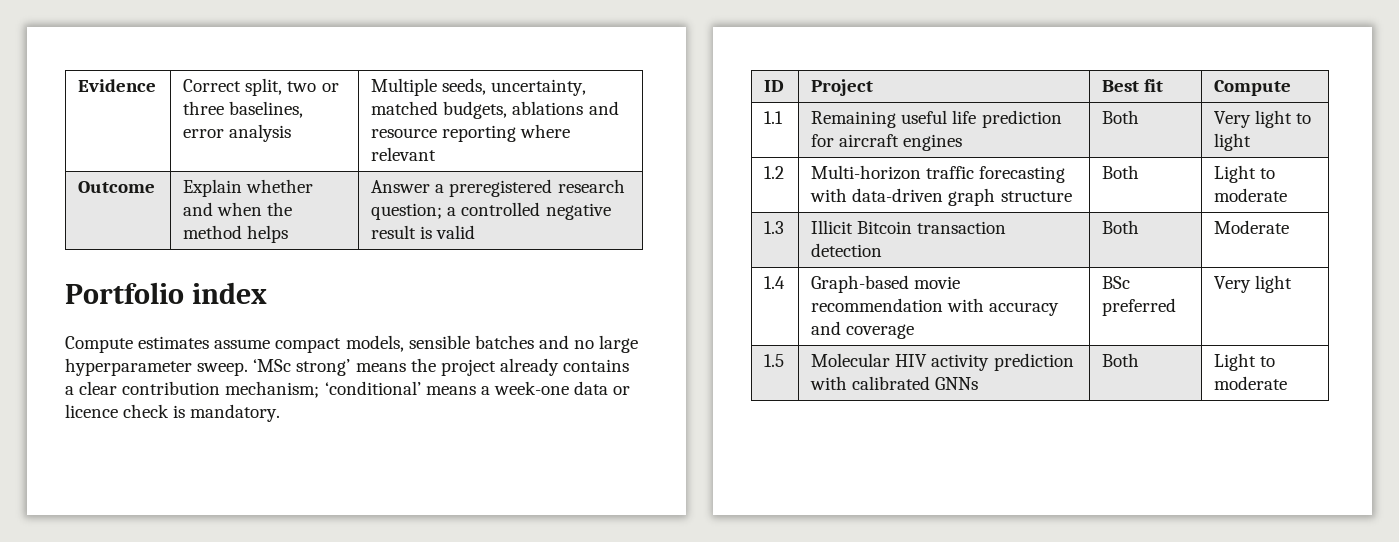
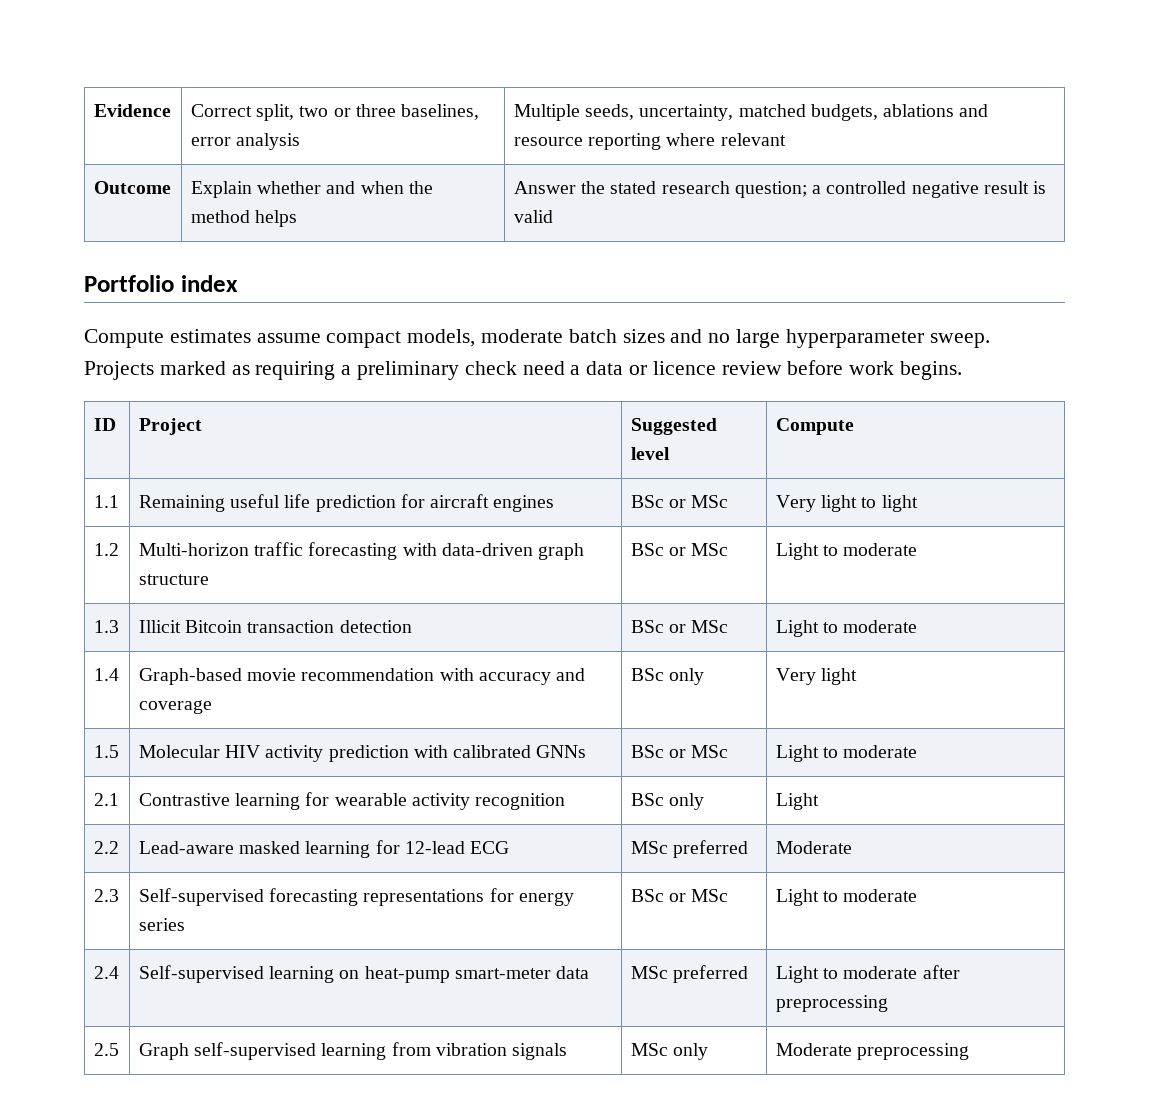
[435,179,553,197] a preregistered -> [581,181,657,194] the stated
[408,335,534,349] sensible batches -> [481,329,665,343] moderate batch sizes
[253,358,630,376] [65,381,631,398] [65,404,281,422] ‘MSc strong’ means the project already contains a clear contribution mechanism; ‘conditional’ means a week-one data or licence check is mandatory. -> [84,360,963,380] Projects marked as requiring a preliminary check need a data or licence review before work begins.
[1102,79,1164,92] Best fit -> [630,418,717,435] [630,447,670,460] Suggested level
[1102,110,1140,124] Both -> [630,495,729,508] BSc or MSc
[1102,165,1140,179] Both -> [630,543,729,556] BSc or MSc
[1102,220,1140,234] [1214,220,1290,234] Both | Moderate -> [630,620,729,633] [775,620,918,637] BSc or MSc | Light to moderate
[1102,298,1177,316] preferred -> [669,668,705,685] only
[1102,353,1140,367] [1214,353,1276,371] [1214,376,1288,390] Both | Light to moderate -> [630,745,729,758] [775,745,918,762] [93,793,119,806] [138,792,566,810] [630,793,705,810] [775,793,819,810] [93,841,119,854] [138,840,510,858] [630,840,749,858] [775,841,852,854] [93,889,119,902] [138,888,574,906] [138,918,185,931] [630,889,729,902] [775,889,918,906] [93,966,119,979] [138,965,590,983] [630,965,749,983] [775,965,960,983] [775,995,888,1012] [93,1043,119,1056] [138,1042,568,1060] [630,1043,709,1060] [775,1043,970,1060] BSc or MSc | Light to moderate // 2.1 | Contrastive learning for wearable activity recognition | BSc only | Light // 2.2 | Lead-aware masked learning for 12-lead ECG | MSc preferred | Moderate // 2.3 | Self-supervised forecasting representations for energy series | BSc or MSc | Light to moderate // 2.4 | Self-supervised learning on heat-pump smart-meter data | MSc preferred | Light to moderate after preprocessing // 2.5 | Graph self-supervised learning from vibration signals | MSc only | Moderate preprocessing

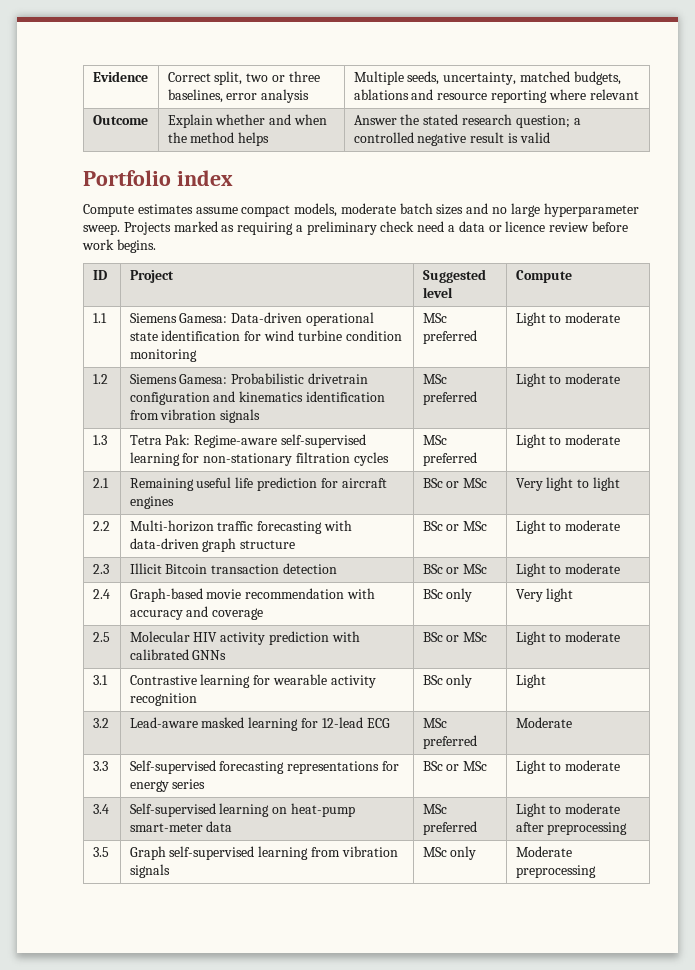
(119, 501) none -> [129,312,374,326] [129,330,402,341] [129,349,197,362] [422,313,447,323] [422,330,477,344] [515,312,621,326] [92,374,108,384] [129,373,368,384] [129,391,385,405] [129,409,261,423] [422,374,447,384] [422,391,477,405] [515,373,621,387] [92,435,107,445] [129,434,366,448] [129,452,389,466] [422,435,447,445] [422,452,477,466] [515,434,621,448] [92,478,109,488] | Siemens Gamesa: Data-driven operational state identification for wind turbine condition monitoring | MSc preferred | Light to moderate // 1.2 | Siemens Gamesa: Probabilistic drivetrain configuration and kinematics identification from vibration signals | MSc preferred | Light to moderate // 1.3 | Tetra Pak: Regime-aware self-supervised learning for non-stationary filtration cycles | MSc preferred | Light to moderate // 2.1
[93,543,119,556] 1.2 -> [92,521,110,531] 2.2
[93,620,119,633] 1.3 -> [92,564,109,574] 2.3
[93,668,119,681] 1.4 -> [92,589,110,599] 2.4
[93,745,119,758] 1.5 -> [92,632,110,642] 2.5
[93,793,119,806] 2.1 -> [92,675,108,685] 3.1
[93,841,119,854] 2.2 -> [92,718,109,728] 3.2
[93,889,119,902] 2.3 -> [92,761,108,771] 3.3
[93,966,119,979] 2.4 -> [92,804,109,814] 3.4
[93,1043,119,1056] 2.5 -> [92,847,109,857] 3.5

